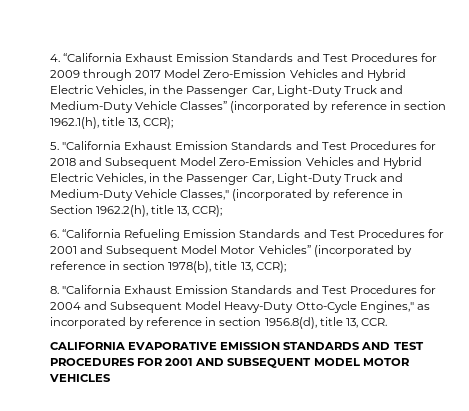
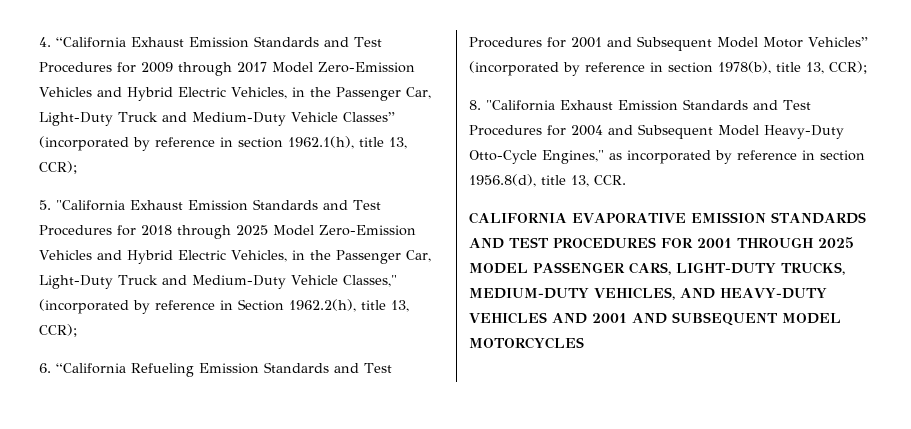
[79,157,178,169] and Subsequent -> [177,225,268,239] through 2025
(194, 362) none -> [737,237,854,248] [469,262,845,275] [469,287,827,300] [469,312,627,324] THROUGH 2025 MODEL PASSENGER CARS, LIGHT-DUTY TRUCKS, MEDIUM-DUTY VEHICLES, AND HEAVY-DUTY VEHICLES AND 2001
[362,358,410,366] [49,374,111,382] MOTOR VEHICLES -> [469,337,584,349] MOTORCYCLES

